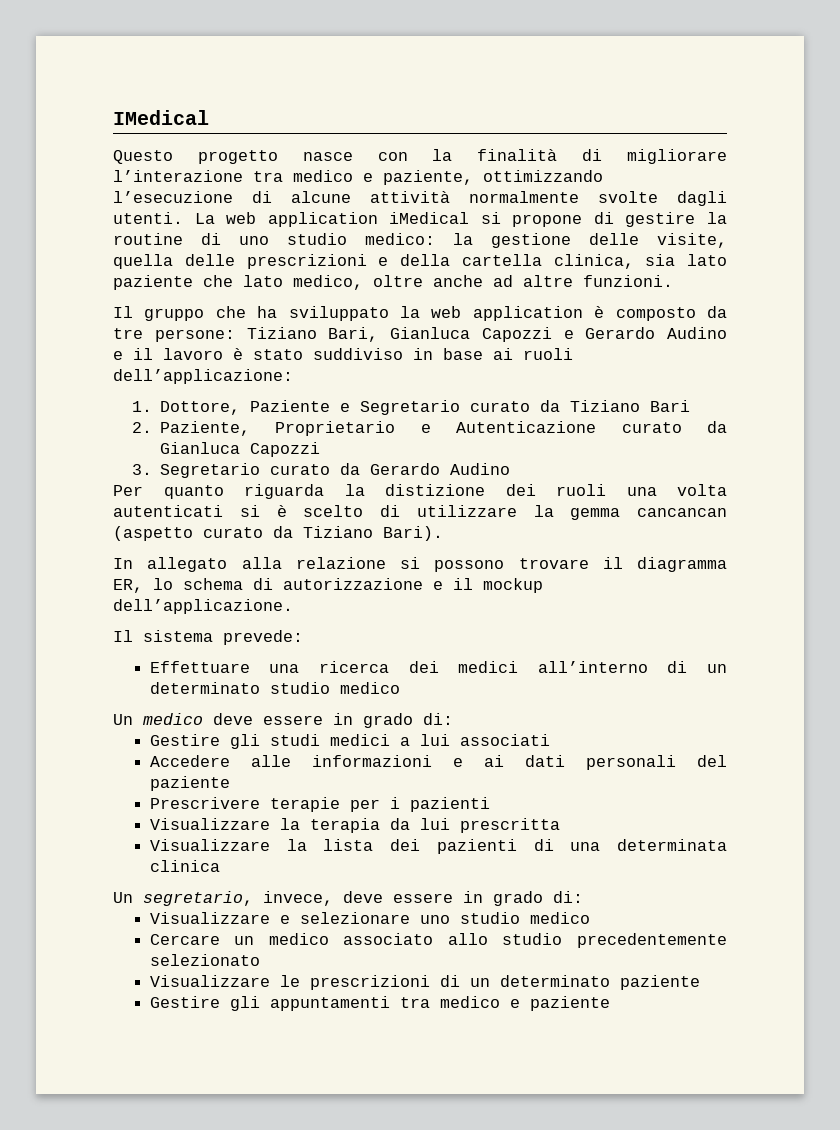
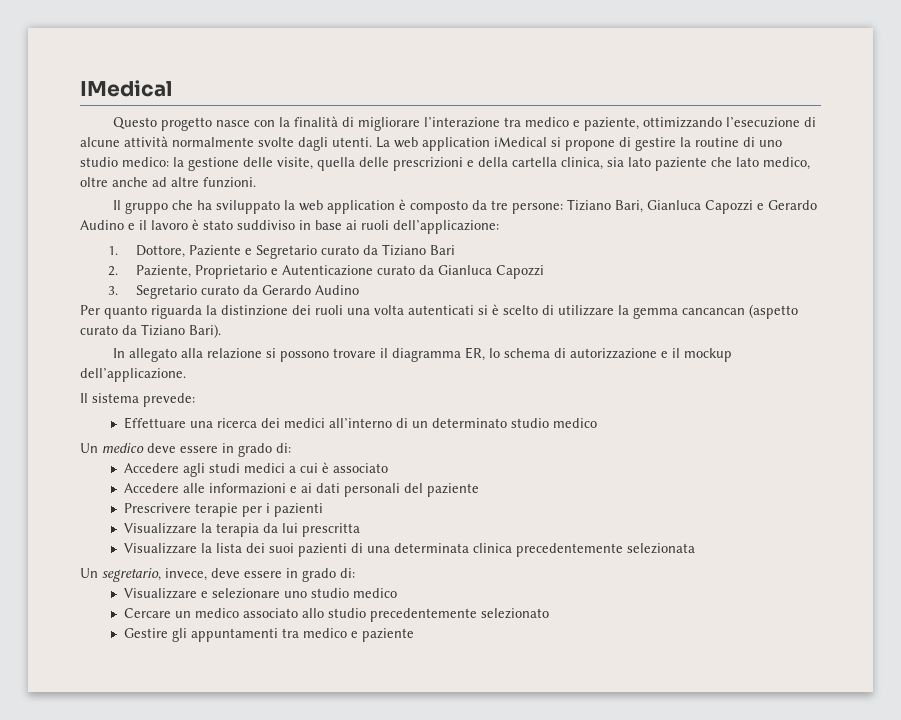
[385,484,485,496] distizione -> [221,305,288,316] distinzione
[149,734,260,749] Gestire gli -> [124,463,206,477] Accedere agli
[419,734,550,746] lui associati -> [300,462,389,473] cui è associato
(421, 845) none -> [269,543,295,553] suoi
(220, 866) none -> [516,543,696,557] precedentemente selezionata
[149,975,700,990] // Visualizzare le prescrizioni di un determinato paziente -> (550, 613) none

